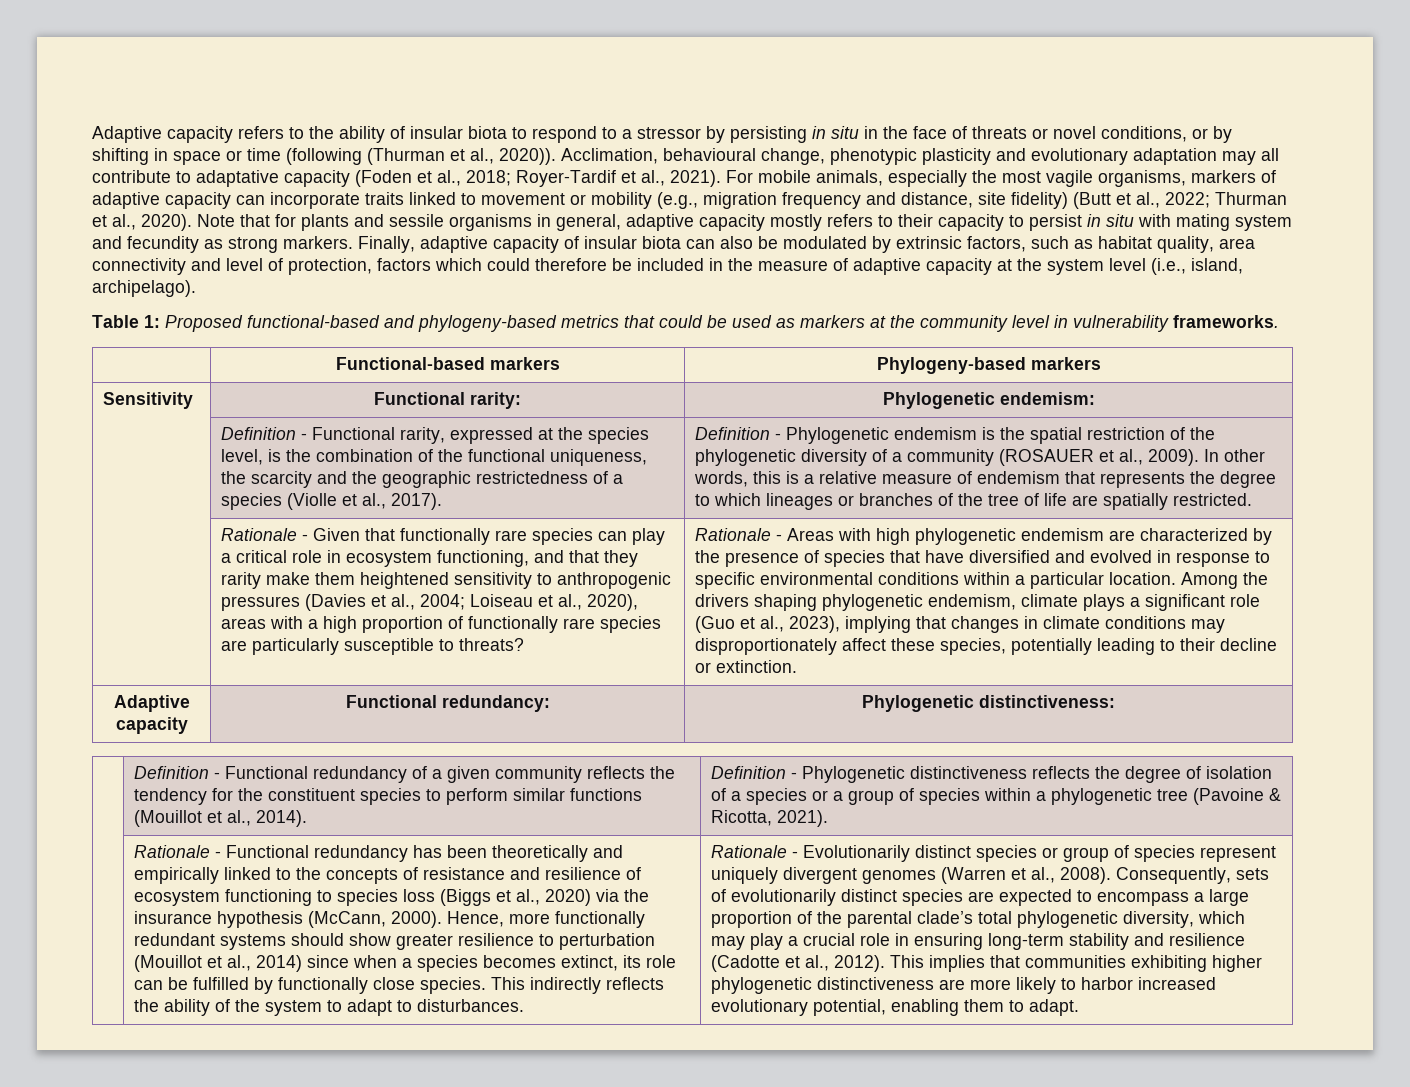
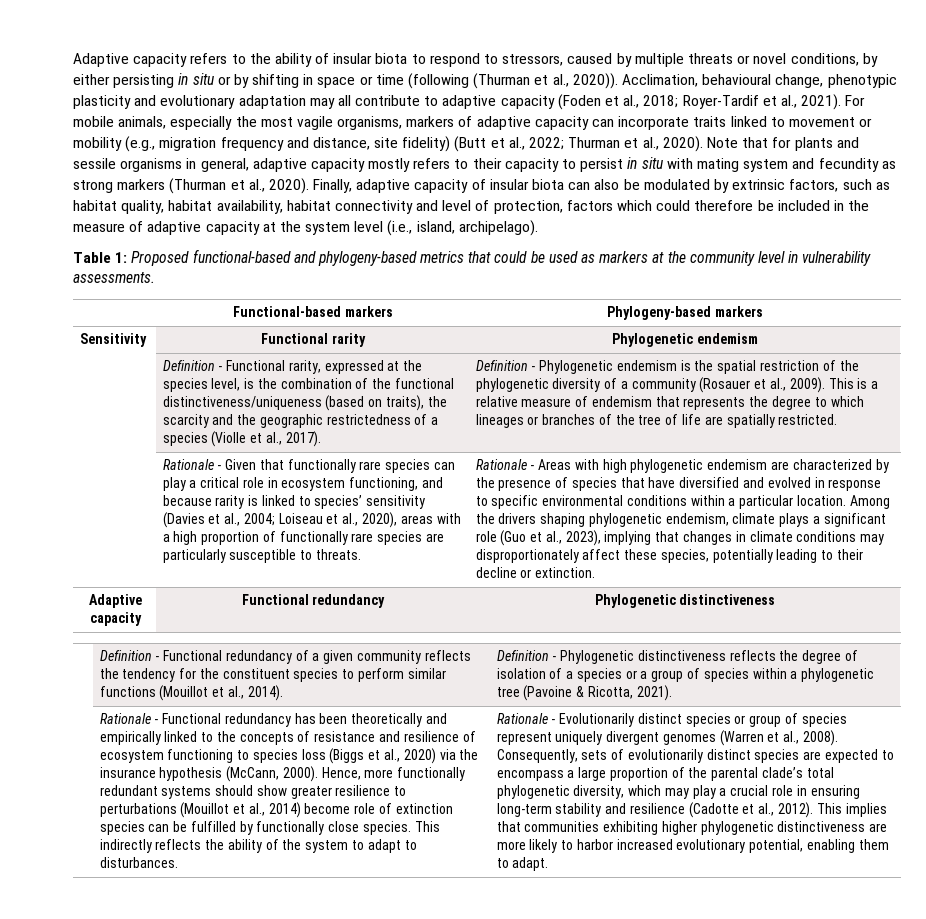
[622,126,1187,143] a stressor by persisting in situ in the face of threats or novel conditions, -> [502,53,878,67] [73,73,214,88] stressors, caused by multiple threats or novel conditions, by either persisting in situ
[196,170,279,187] adaptative -> [442,95,497,109] adaptive
[283,236,353,249] markers. -> [117,178,309,194] markers (Thurman et al., 2020).
[1219,238,1255,249] area -> [168,200,331,214] habitat availability, habitat
[1173,315,1279,328] frameworks. -> [73,272,155,283] assessments.
[470,392,521,409] [882,392,1095,409] rarity: | Phylogenetic endemism: -> [331,333,366,347] [612,333,758,347] rarity | Phylogenetic endemism
[550,449,648,466] uniqueness, -> [162,395,424,411] distinctiveness/uniqueness (based on traits),
[999,449,1095,466] (ROSAUER -> [699,377,751,393] (Rosauer
[1204,449,1266,462] [694,471,782,487] In other words, this -> [828,378,854,389] This
[569,550,639,567] [221,572,672,589] [221,596,301,611] that they rarity make them heightened sensitivity to anthropogenic pressures -> [162,495,426,509] because rarity is linked to species’ sensitivity
[459,638,525,651] threats? -> [315,549,361,560] threats.
[441,695,550,712] [862,695,1115,712] redundancy: | Phylogenetic distinctiveness: -> [312,594,386,608] [594,594,776,608] redundancy | Phylogenetic distinctiveness
[559,933,656,950] perturbation -> [99,803,177,817] perturbations
[307,955,677,972] since when a species becomes extinct, its role -> [304,803,453,814] [99,821,145,835] become role of extinction species

